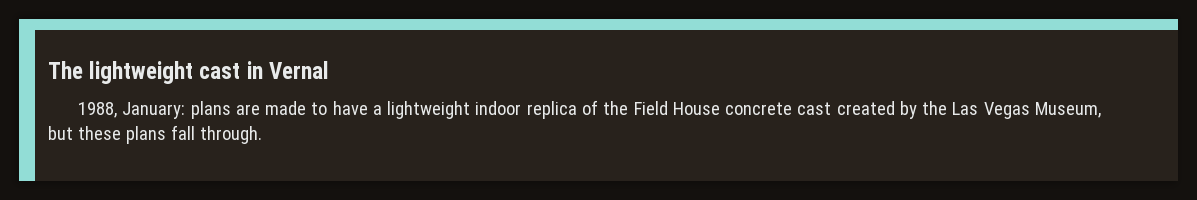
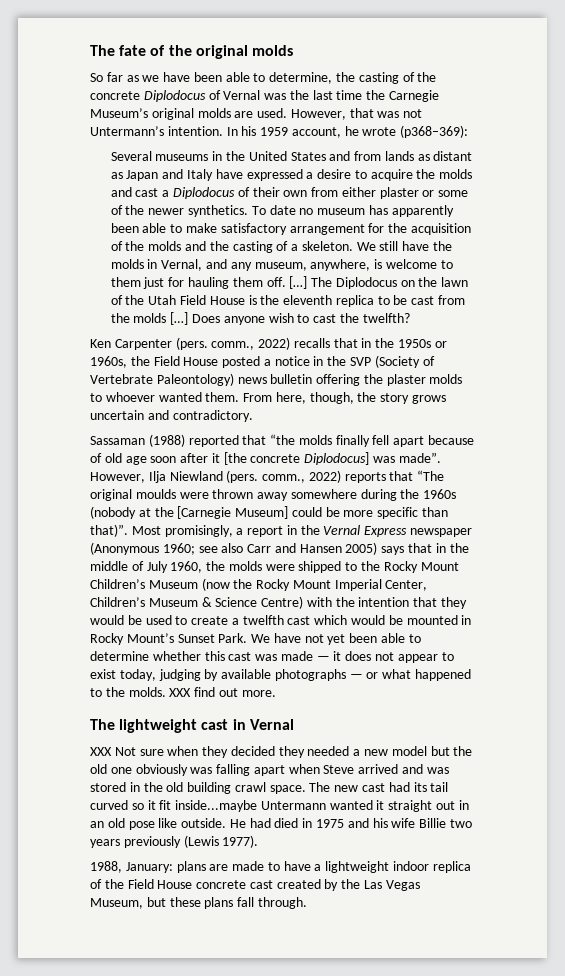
[48,61,329,84] The lightweight cast in Vernal -> [90,45,293,59] [90,72,437,84] [90,90,440,102] [90,108,423,120] [90,125,469,138] [110,151,473,161] [110,169,473,181] [110,187,469,199] [110,205,454,217] [110,223,471,235] [110,241,453,253] [110,259,453,271] [110,276,469,289] [110,295,466,307] [110,312,410,325] [90,337,447,350] [90,355,435,368] [90,373,463,386] [90,392,447,404] [90,410,253,422] [90,434,475,447] [90,452,441,465] [90,470,445,483] [90,489,457,501] [90,506,449,519] [90,524,473,537] [90,542,469,555] [90,561,459,573] [90,578,428,591] [90,596,468,609] [90,615,472,625] [90,633,421,645] [90,651,454,663] [90,669,472,681] [90,687,276,697] [90,719,294,733] [90,746,473,758] [90,764,449,776] [90,782,449,794] [90,800,469,812] [90,818,472,830] [90,835,259,848] The fate of the original molds // So far as we have been able to determine, the casting of the concrete Diplodocus of Vernal was the last time the Carnegie Museum’s original molds are used. However, that was not Untermann’s intention. In his 1959 account, he wrote (p368–369): // Several museums in the United States and from lands as distant as Japan and Italy have expressed a desire to acquire the molds and cast a Diplodocus of their own from either plaster or some of the newer synthetics. To date no museum has apparently been able to make satisfactory arrangement for the acquisition of the molds and the casting of a skeleton. We still have the molds in Vernal, and any museum, anywhere, is welcome to them just for hauling them off. […] The Diplodocus on the lawn of the Utah Field House is the eleventh replica to be cast from the molds […] Does anyone wish to cast the twelfth? // Ken Carpenter (pers. comm., 2022) recalls that in the 1950s or 1960s, the Field House posted a notice in the SVP (Society of Vertebrate Paleontology) news bulletin offering the plaster molds to whoever wanted them. From here, though, the story grows uncertain and contradictory. // Sassaman (1988) reported that “the molds finally fell apart because of old age soon after it [the concrete Diplodocus] was made”. However, Ilja Niewland (pers. comm., 2022) reports that “The original moulds were thrown away somewhere during the 1960s (nobody at the [Carnegie Museum] could be more specific than that)”. Most promisingly, a report in the Vernal Express newspaper (Anonymous 1960; see also Carr and Hansen 2005) says that in the middle of July 1960, the molds were shipped to the Rocky Mount Children’s Museum (now the Rocky Mount Imperial Center, Children’s Museum & Science Centre) with the intention that they would be used to create a twelfth cast which would be mounted in Rocky Mount’s Sunset Park. We have not yet been able to determine whether this cast was made — it does not appear to exist today, judging by available photographs — or what happened to the molds. XXX find out more. // The lightweight cast in Vernal // XXX Not sure when they decided they needed a new model but the old one obviously was falling apart when Steve arrived and was stored in the old building crawl space. The new cast had its tail curved so it fit inside...maybe Untermann wanted it straight out in an old pose like outside. He had died in 1975 and his wife Billie two years previously (Lewis 1977).

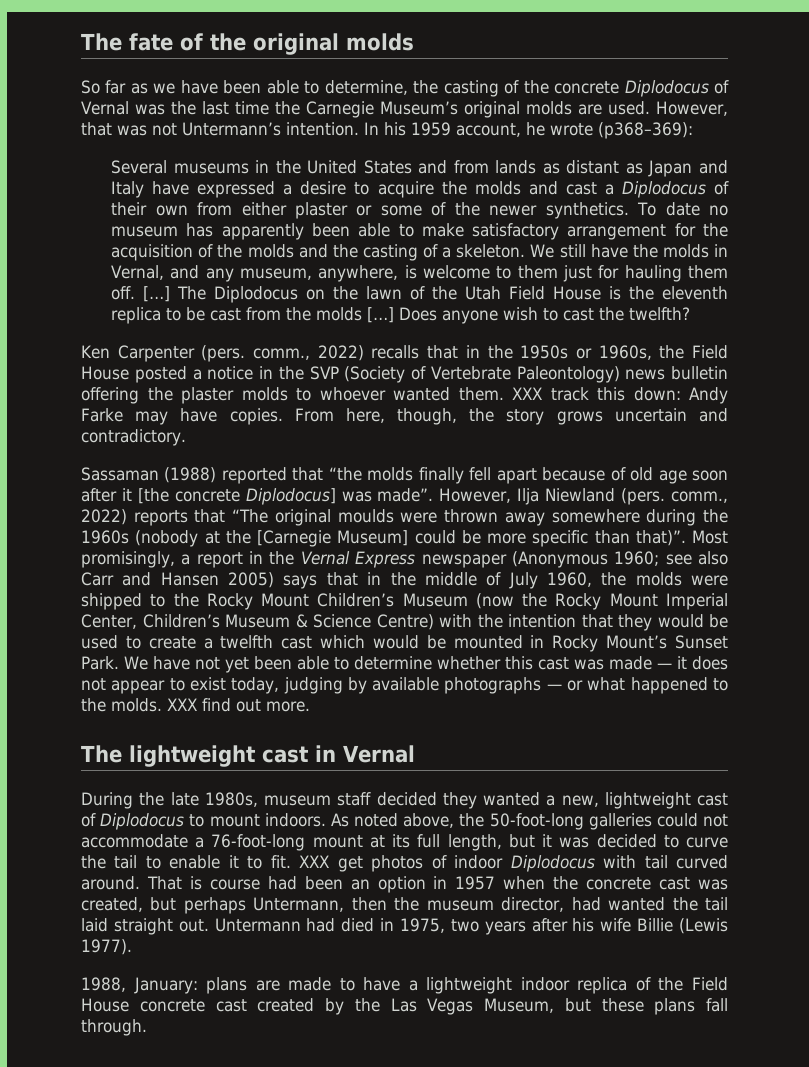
(240, 397) none -> [512,387,728,404] [81,408,283,425] XXX track this down: Andy Farke may have copies.
[90,746,473,758] [90,764,449,776] [90,782,449,794] [90,800,469,812] [90,818,472,830] [90,836,181,848] XXX Not sure when they decided they needed a new model but the old one obviously was falling apart when Steve arrived and was stored in the old building crawl space. The new cast had its tail curved so it fit inside...maybe Untermann wanted it straight out in an old pose like outside. He had died in 1975 and his wife Billie two years previously -> [81,792,728,809] [81,813,728,830] [81,834,729,851] [81,855,728,872] [81,876,729,893] [81,897,728,914] [81,918,674,935] During the late 1980s, museum staff decided they wanted a new, lightweight cast of Diplodocus to mount indoors. As noted above, the 50-foot-long galleries could not accommodate a 76-foot-long mount at its full length, but it was decided to curve the tail to enable it to fit. XXX get photos of indoor Diplodocus with tail curved around. That is course had been an option in 1957 when the concrete cast was created, but perhaps Untermann, then the museum director, had wanted the tail laid straight out. Untermann had died in 1975, two years after his wife Billie

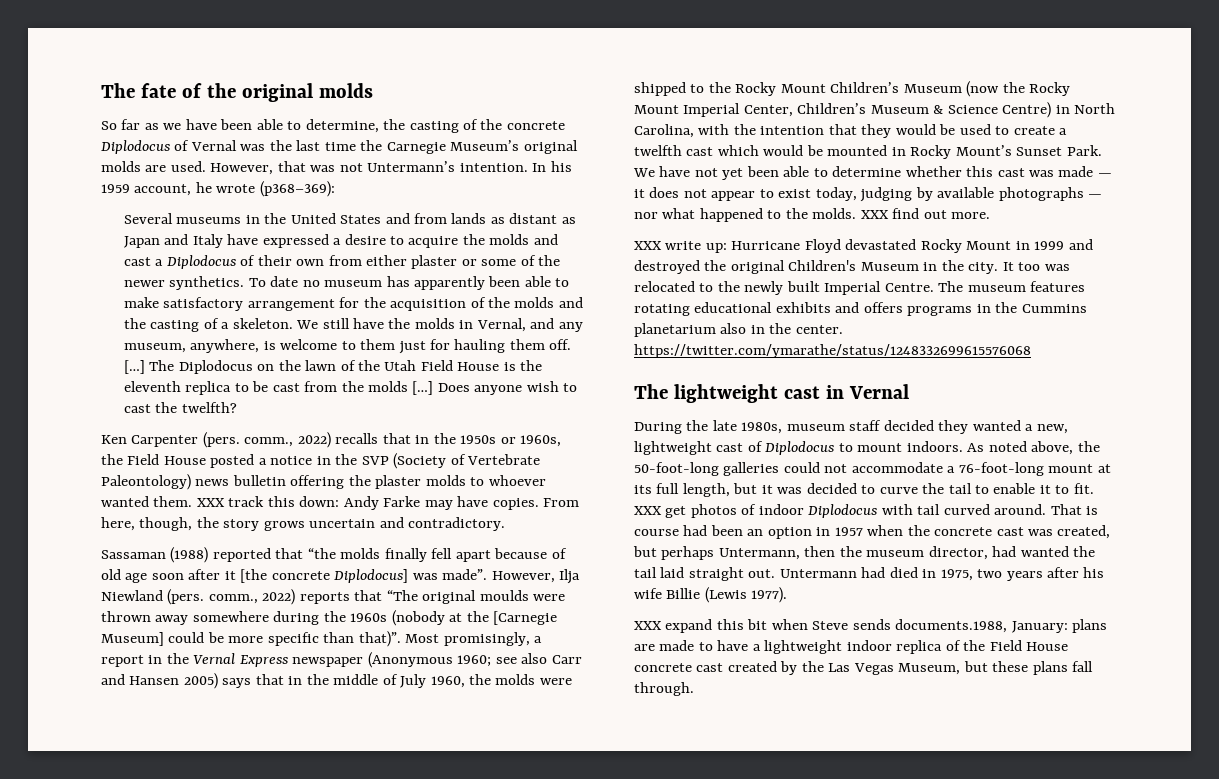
(434, 622) none -> [1055,103,1116,114] [634,124,694,138] in North Carolina,
[567,680,584,691] or -> [634,212,658,219] nor
(310, 706) none -> [634,239,1093,253] [634,260,1070,274] [634,281,1086,295] [634,302,1087,316] [634,323,843,337] [634,344,1031,358] // XXX write up: Hurricane Floyd devastated Rocky Mount in 1999 and destroyed the original Children's Museum in the city. It too was relocated to the newly built Imperial Centre. The museum features rotating educational exhibits and offers programs in the Cummins planetarium also in the center. https://twitter.com/ymarathe/status/1248332699615576068
[81,977,126,992] 1988, -> [634,619,1008,633] XXX expand this bit when Steve sends documents.1988,

